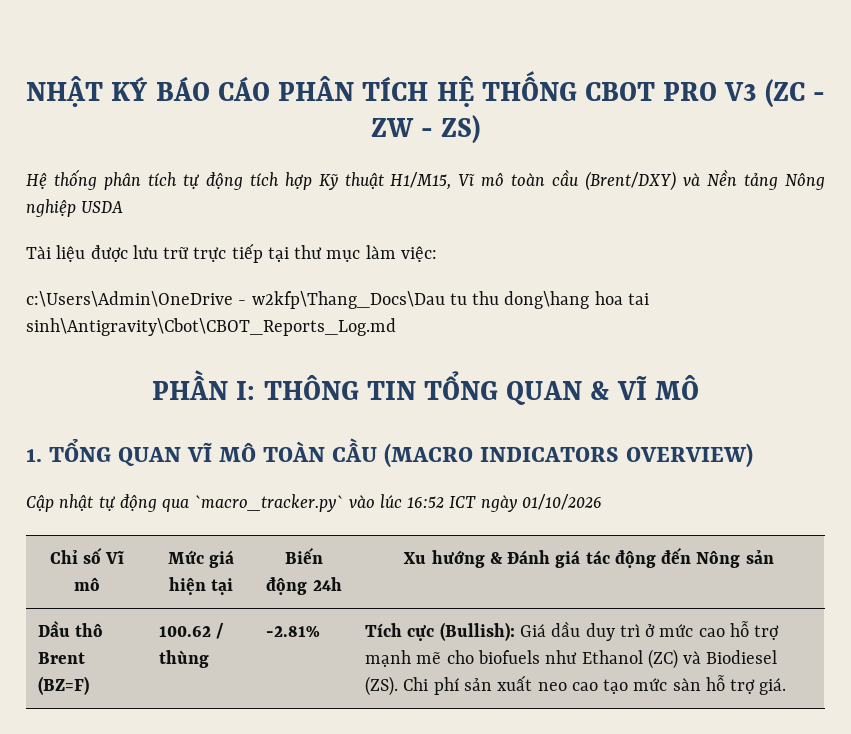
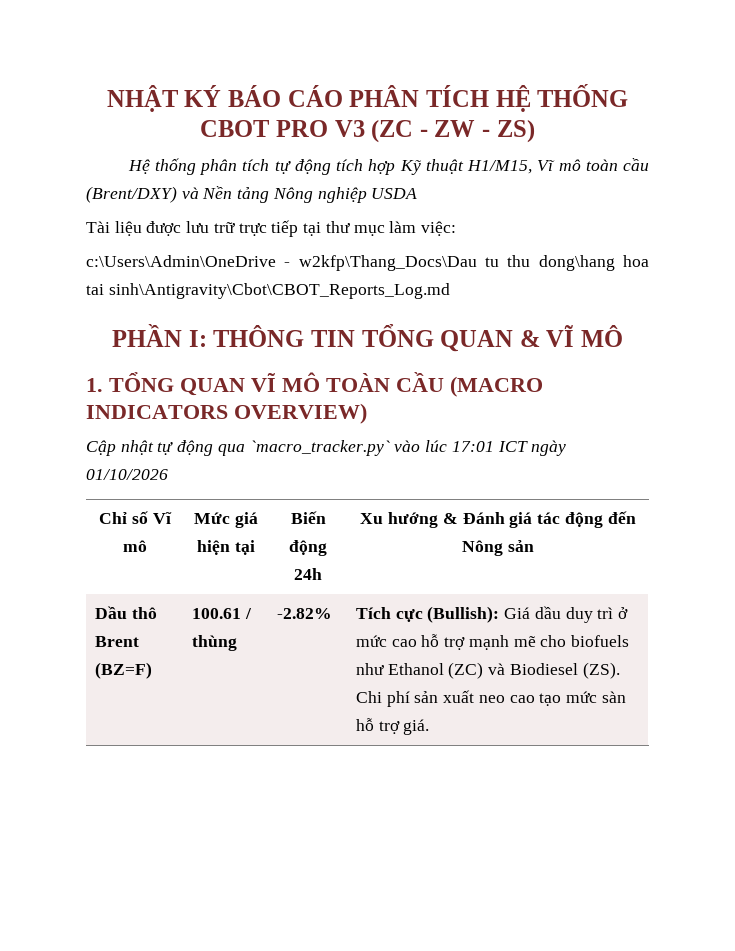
[407,496,445,508] 16:52 -> [451,441,494,452] 17:01
[159,626,212,637] 100.62 -> [191,608,241,619] 100.61
[266,626,321,637] -2.81% -> [276,608,332,619] -2.82%

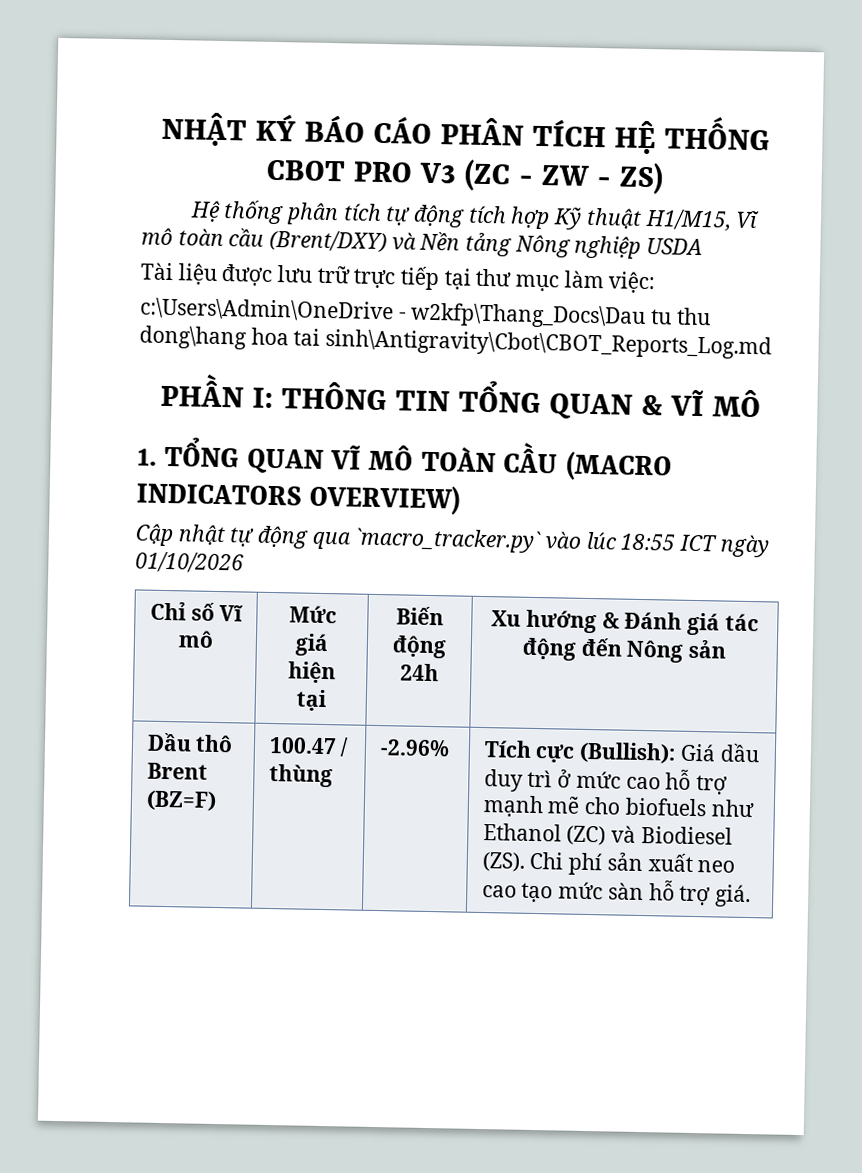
[451,441,494,452] 17:01 -> [620,533,677,551] 18:55
[191,608,241,619] 100.61 -> [268,736,337,755] 100.47
[276,608,332,619] -2.82% -> [379,739,450,757] -2.96%

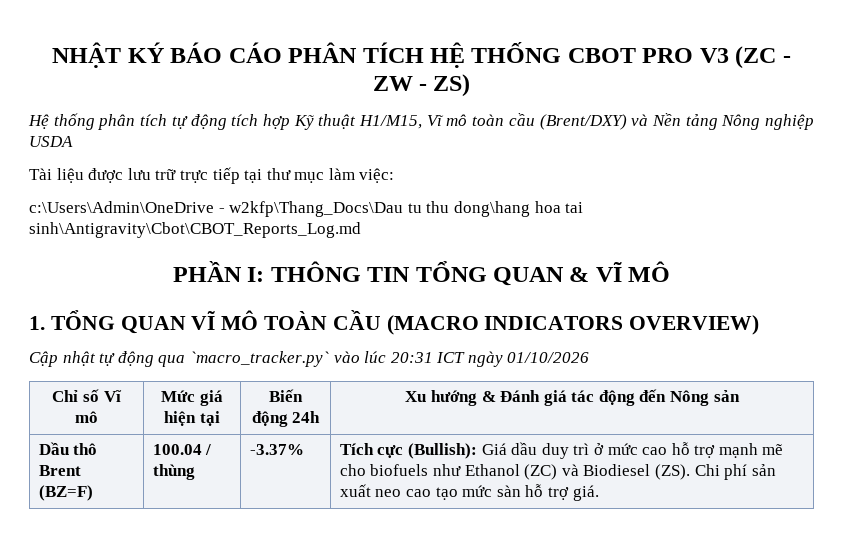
[620,533,677,551] 18:55 -> [390,352,433,363] 20:31
[268,736,337,755] 100.47 -> [152,444,202,455] 100.04
[379,739,450,757] -2.96% -> [249,444,304,455] -3.37%

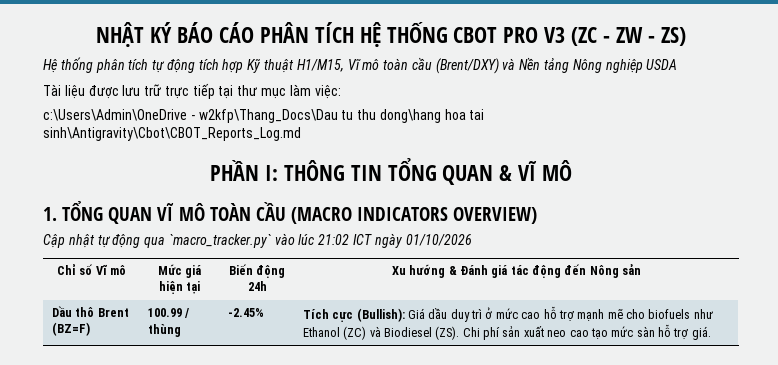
[390,352,433,363] 20:31 -> [318,234,350,245] 21:02
[152,444,202,455] 100.04 -> [147,308,182,317] 100.99
[249,444,304,455] -3.37% -> [227,308,264,317] -2.45%

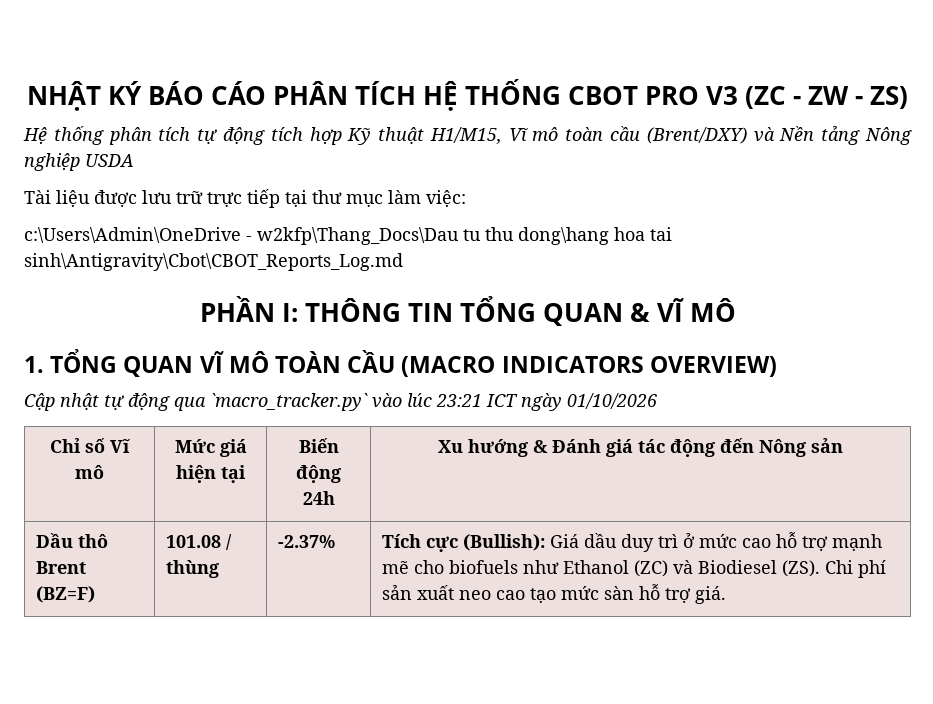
[318,234,350,245] 21:02 -> [436,394,482,407] 23:21
[147,308,182,317] 100.99 -> [166,535,222,548] 101.08
[227,308,264,317] -2.45% -> [278,535,336,548] -2.37%

